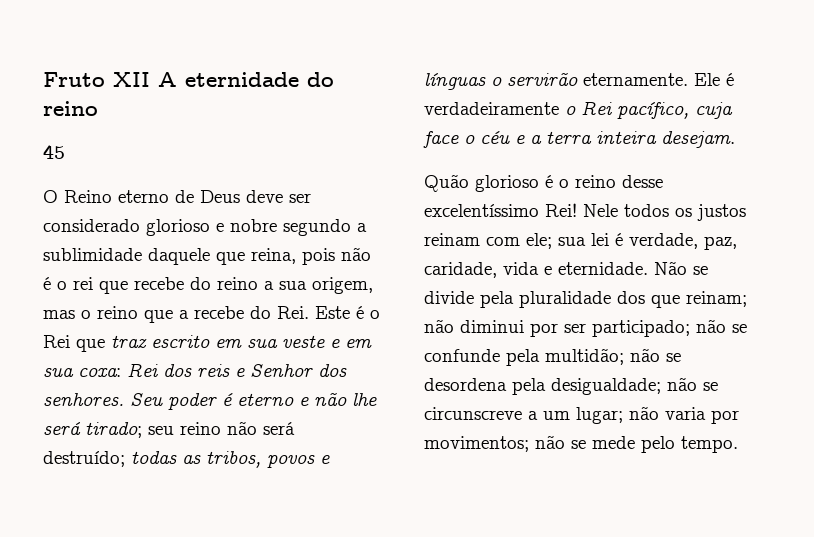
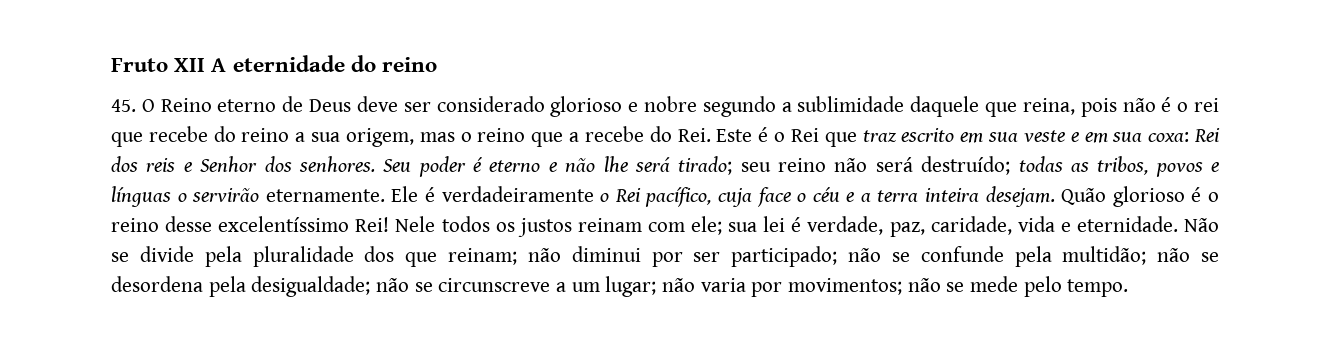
[43,144,65,159] 45 // -> [111,99,136,112] 45.
(735, 139) // -> (1055, 196) none

